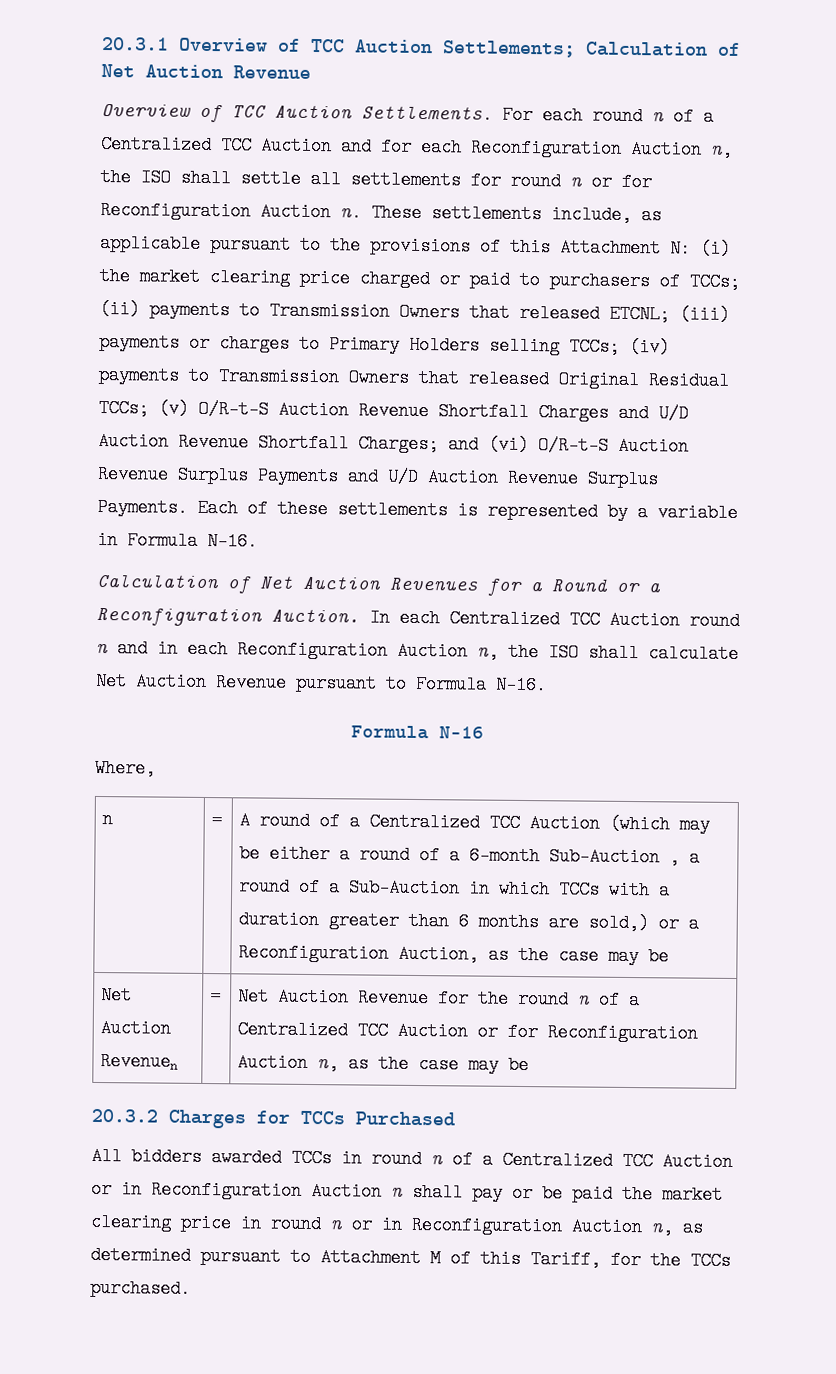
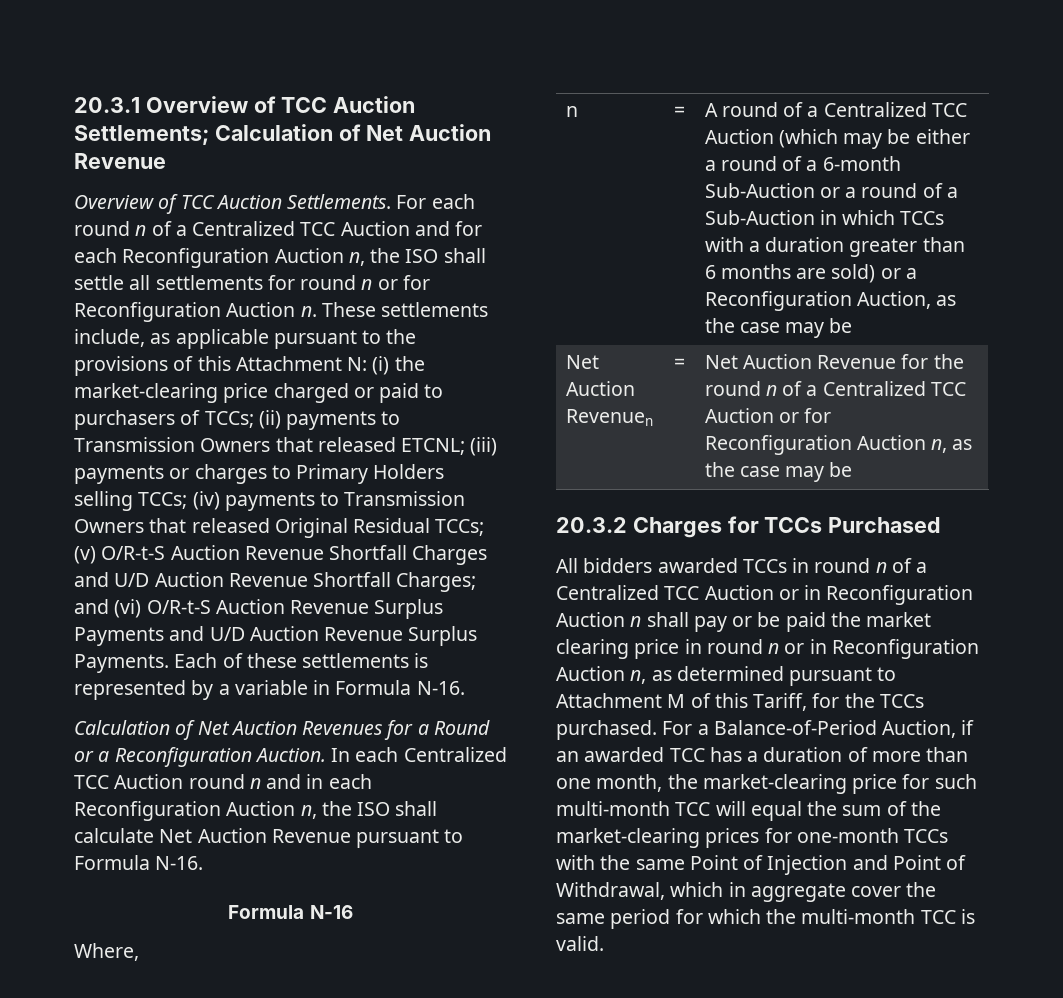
[139,267,290,287] market clearing -> [74,383,218,403] market-clearing
[669,848,681,867] , -> [819,187,840,198] or
[588,913,650,933] sold,) -> [831,264,876,283] sold)
(191, 1288) none -> [662,720,975,738] [556,747,969,762] [556,774,977,794] [556,801,941,821] [556,828,949,848] [556,855,967,875] [556,882,937,902] [556,909,975,929] [556,936,604,951] For a Balance-of-Period Auction, if an awarded TCC has a duration of more than one month, the market-clearing price for such multi-month TCC will equal the sum of the market-clearing prices for one-month TCCs with the same Point of Injection and Point of Withdrawal, which in aggregate cover the same period for which the multi-month TCC is valid.

